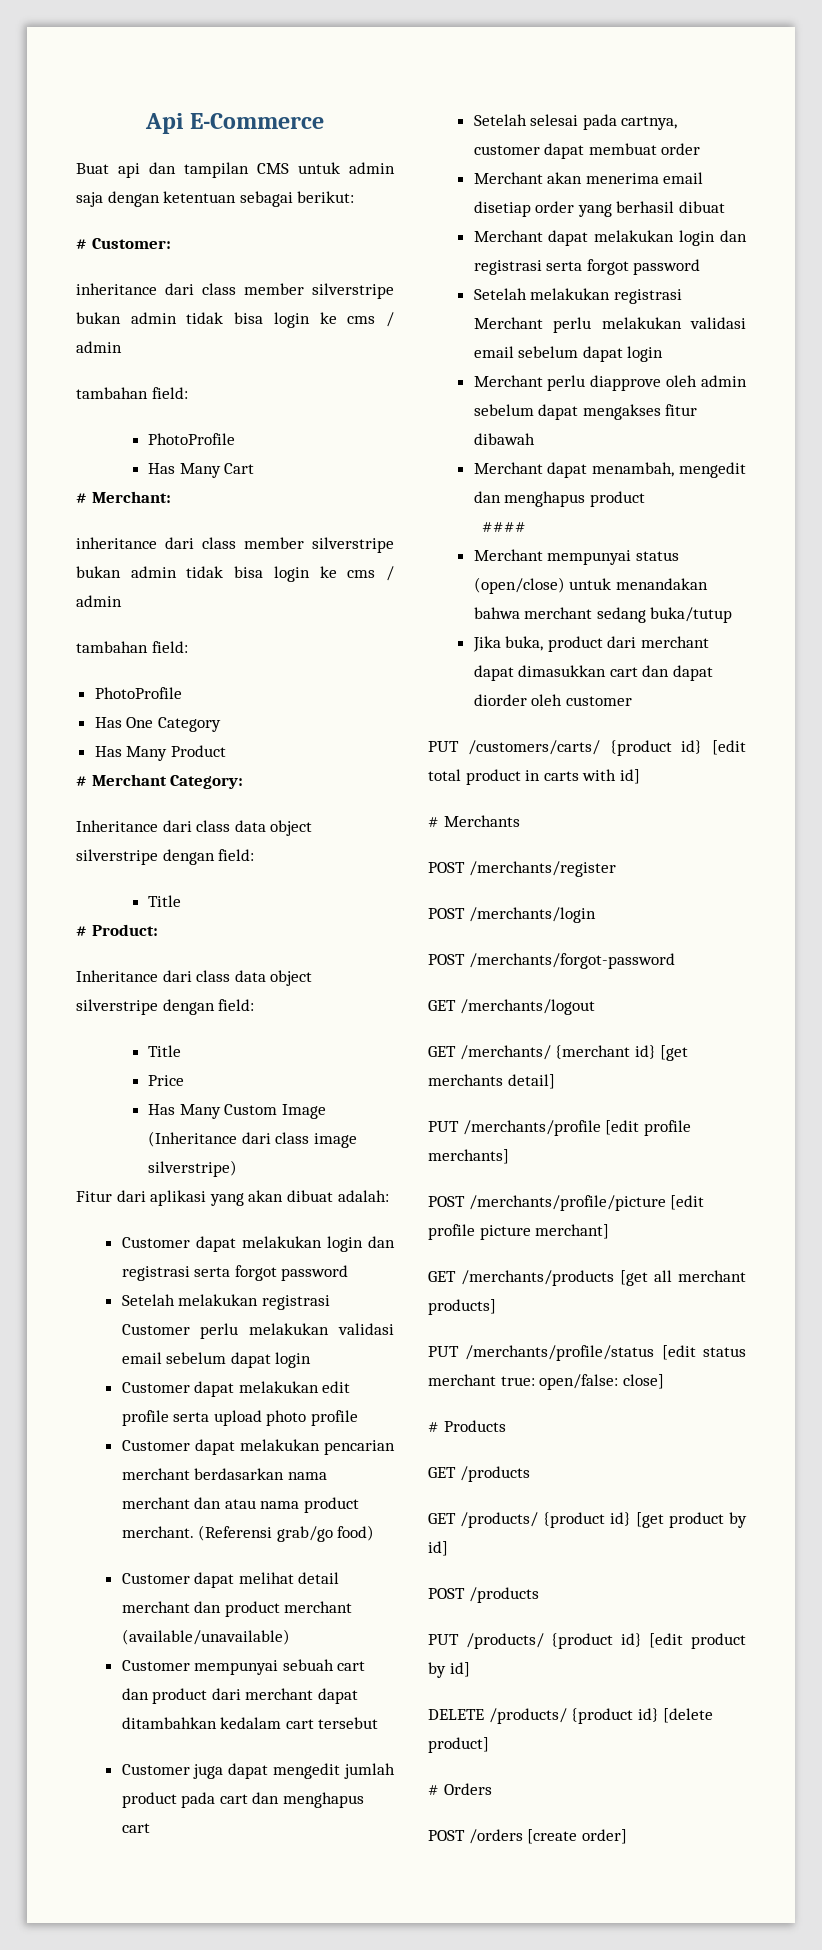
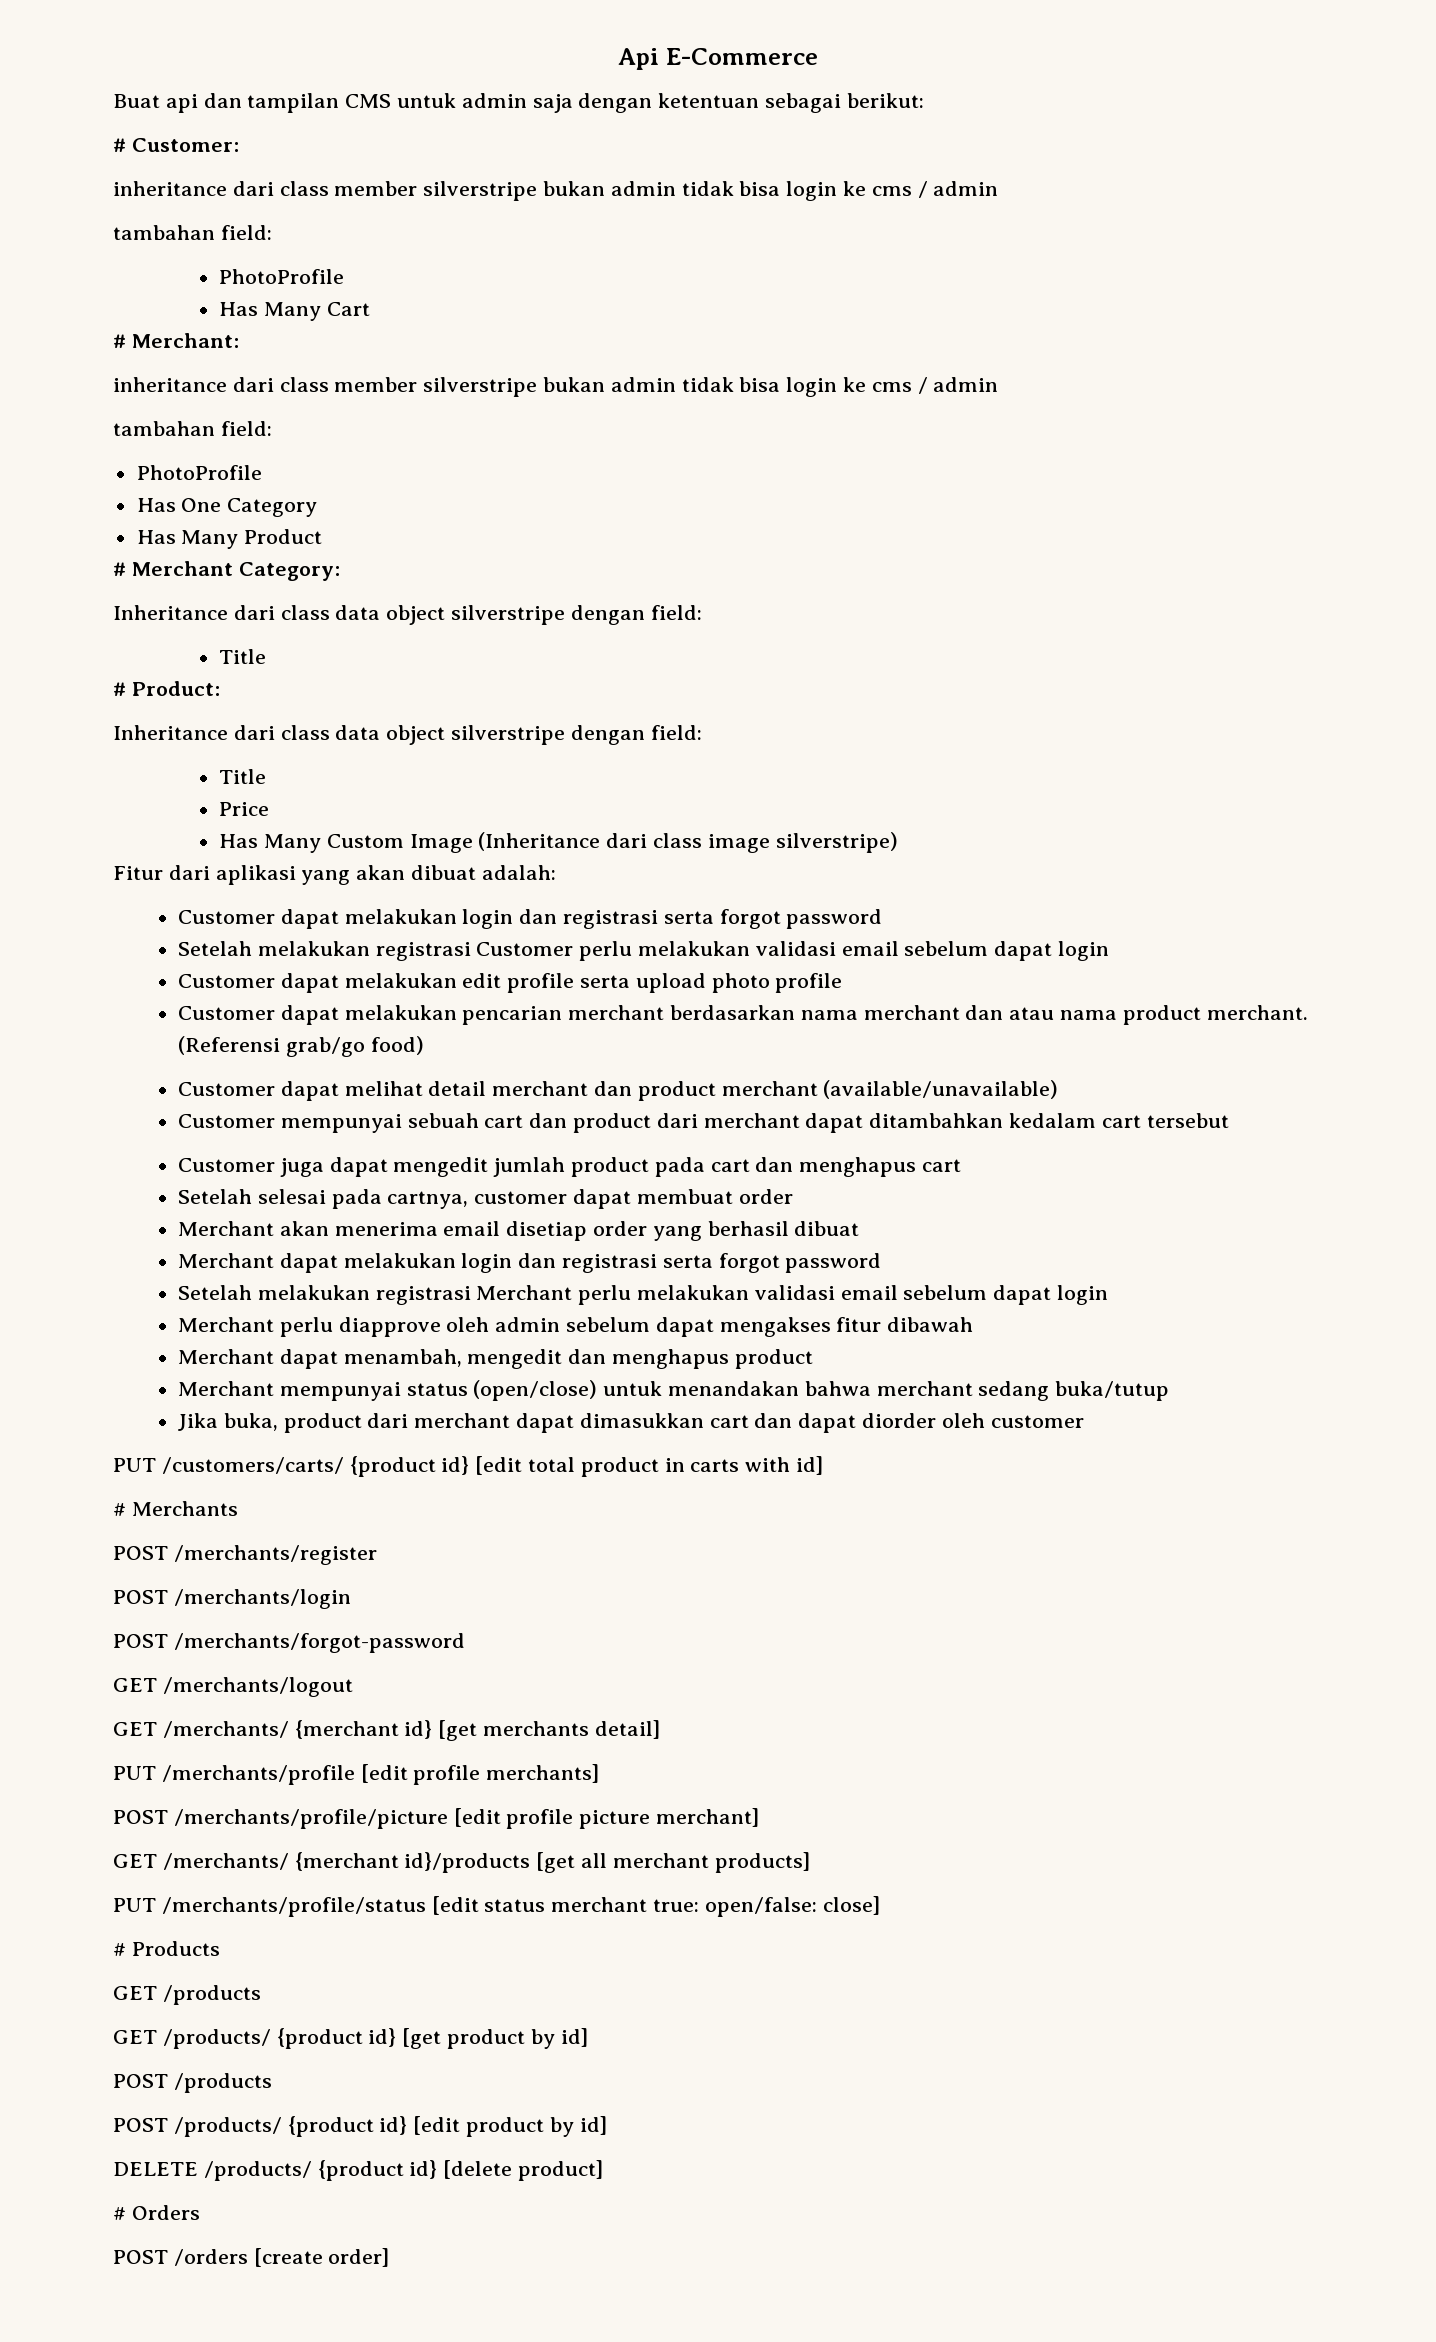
[481,522,526,532] // #### -> (813, 1359) none
[461,1270,614,1286] /merchants/products -> [162,1852,531,1873] /merchants/ {merchant id}/products
[428,1634,459,1645] PUT -> [113,2118,168,2132] POST

